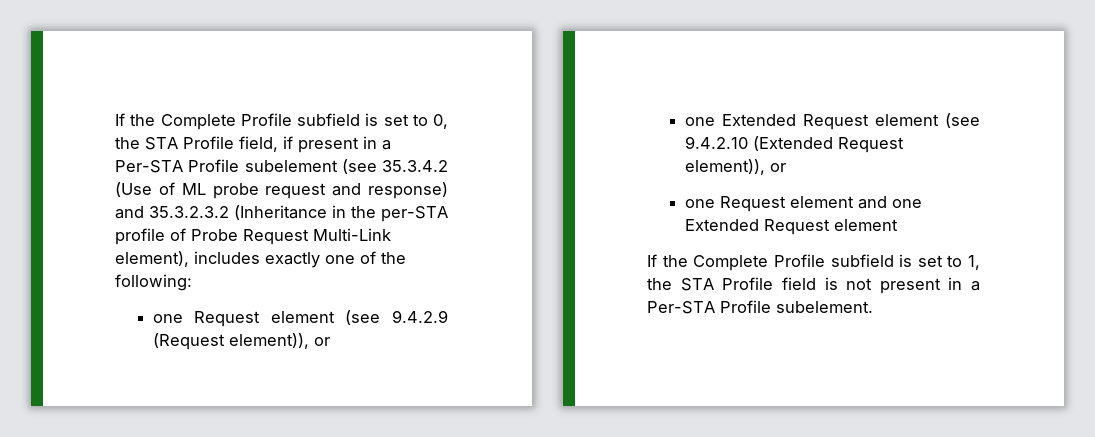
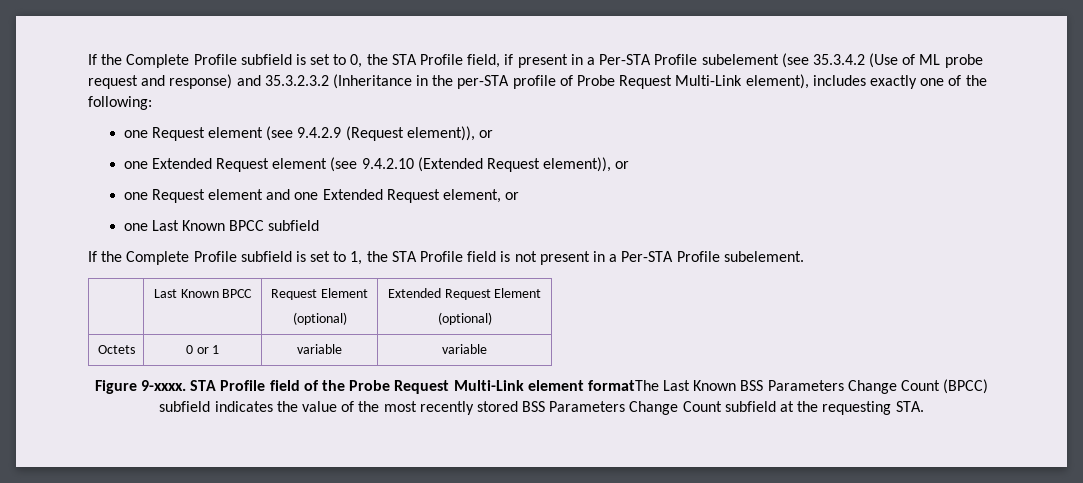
[833,219,898,231] element -> [442,189,520,203] [123,220,320,231] element, or // one Last Known BPCC subfield
(873, 307) none -> [153,289,253,298] [271,288,368,300] [292,312,347,325] [387,288,542,300] [437,312,492,325] [97,345,135,354] [185,345,220,354] [297,344,342,354] [442,344,487,354] [94,379,989,394] [159,401,924,415] // | Last Known BPCC | Request Element // (optional) | Extended Request Element // (optional) // Octets | 0 or 1 | variable | variable // Figure 9-xxxx. STA Profile field of the Probe Request Multi-Link element formatThe Last Known BSS Parameters Change Count (BPCC) subfield indicates the value of the most recently stored BSS Parameters Change Count subfield at the requesting STA.

